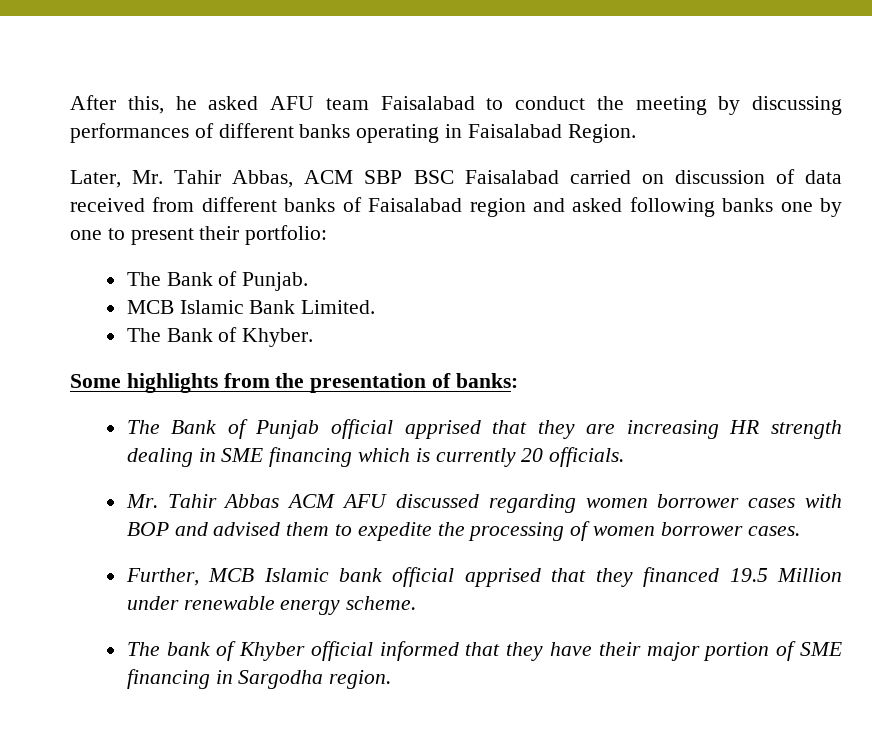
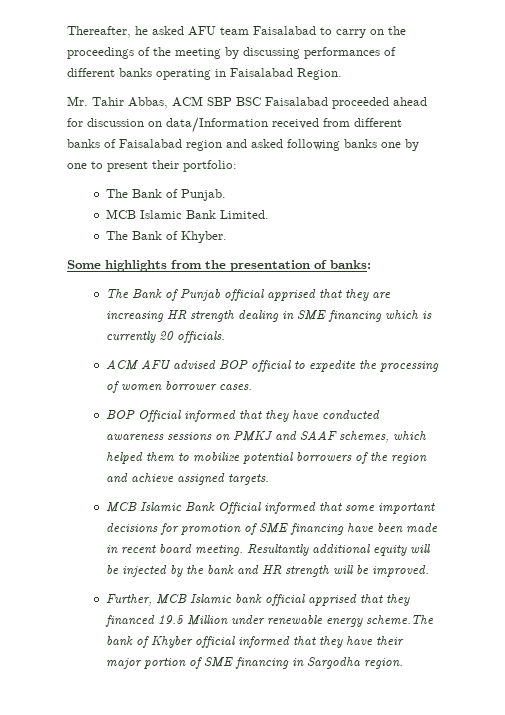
[70,95,164,114] After this, -> [67,26,131,38] Thereafter,
[515,96,585,110] conduct -> [336,26,406,38] [67,47,150,59] carry on the proceedings of
[70,170,121,188] Later, -> (342, 74) none
[569,169,842,184] carried on discussion of data -> [332,97,427,109] [67,117,268,133] proceeded ahead for discussion on data/Information
[125,494,842,513] [126,522,330,536] Mr. Tahir Abbas ACM AFU discussed regarding women borrower cases with BOP and advised them -> [105,359,291,372] ACM AFU advised BOP official
(800, 531) none -> [105,410,380,422] [105,430,426,443] [105,452,427,464] [105,473,269,485] [105,502,435,514] [105,523,438,535] [105,544,430,556] [105,565,429,577] // BOP Official informed that they have conducted awareness sessions on PMKJ and SAAF schemes, which helped them to mobilize potential borrowers of the region and achieve assigned targets. // MCB Islamic Bank Official informed that some important decisions for promotion of SME financing have been made in recent board meeting. Resultantly additional equity will be injected by the bank and HR strength will be improved.
[346,596,417,610] [126,642,160,656] scheme. // The -> [365,615,434,625] scheme.The

